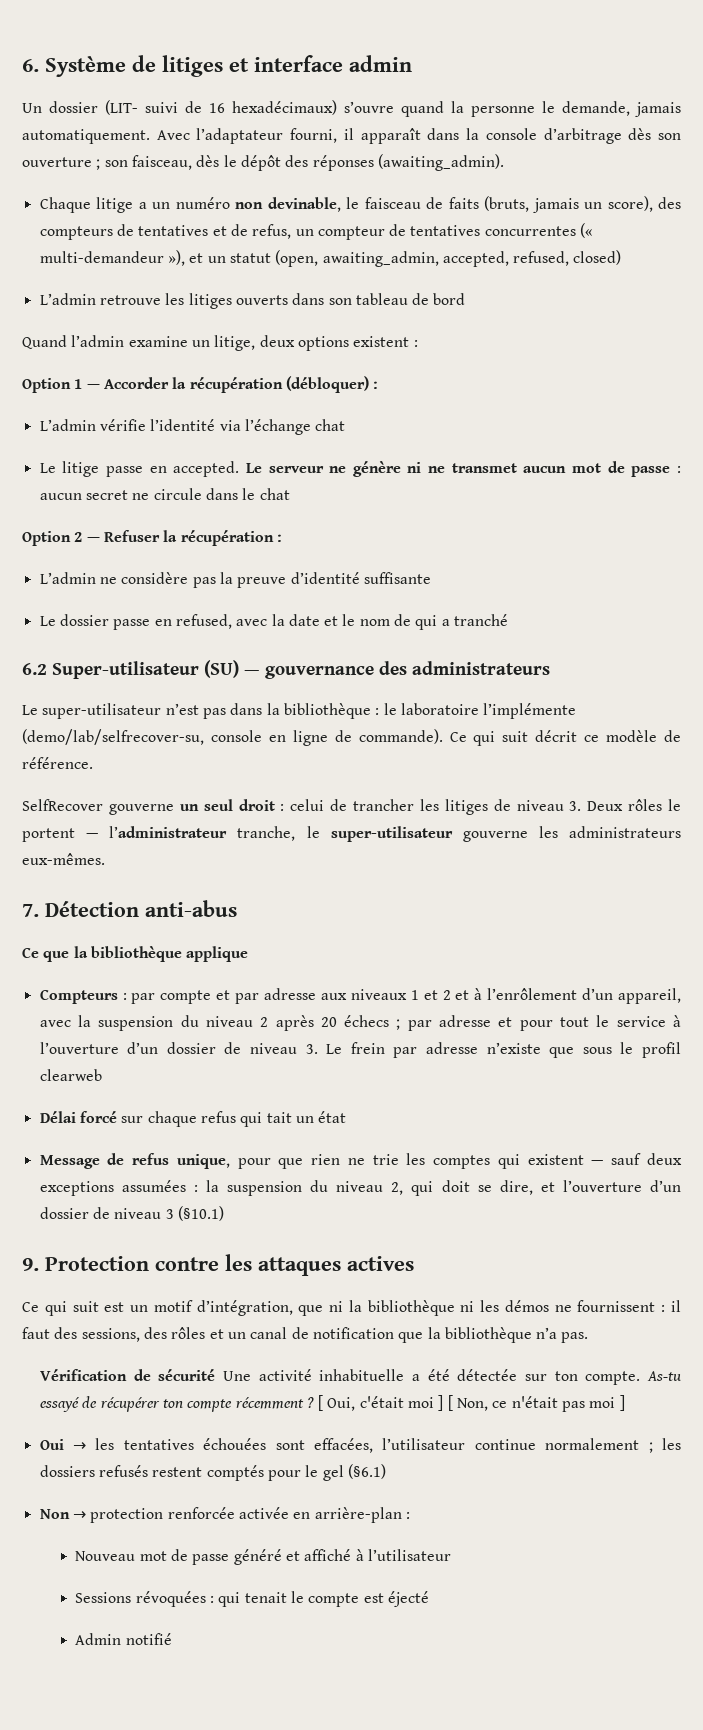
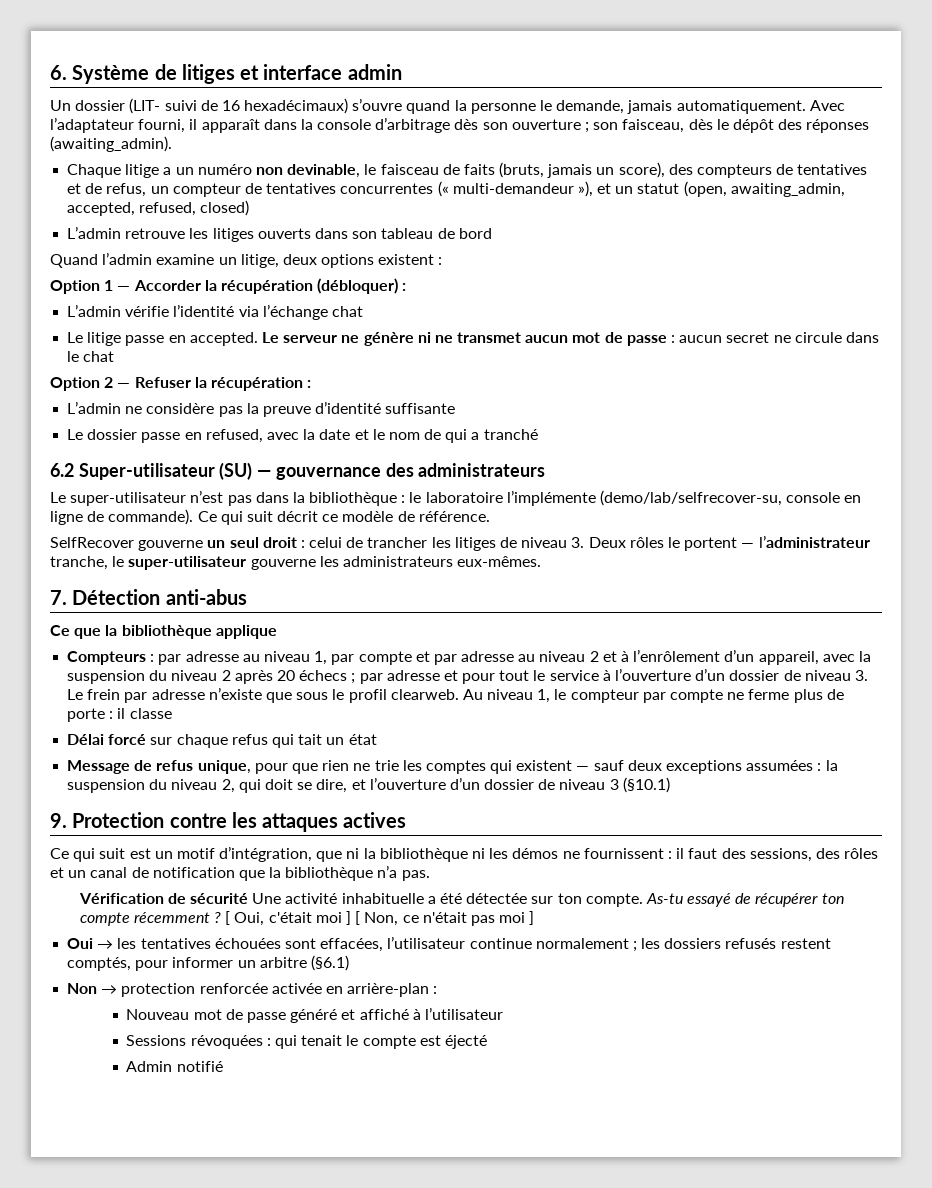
[160,988,438,1004] compte et par adresse aux niveaux 1 et -> [185,651,586,665] adresse au niveau 1, par compte et par adresse au niveau
[39,1069,102,1081] clearweb -> [390,689,844,703] [67,708,172,722] clearweb. Au niveau 1, le compteur par compte ne ferme plus de porte : il classe
[206,1465,344,1481] comptés pour le gel -> [67,957,307,971] comptés, pour informer un arbitre

